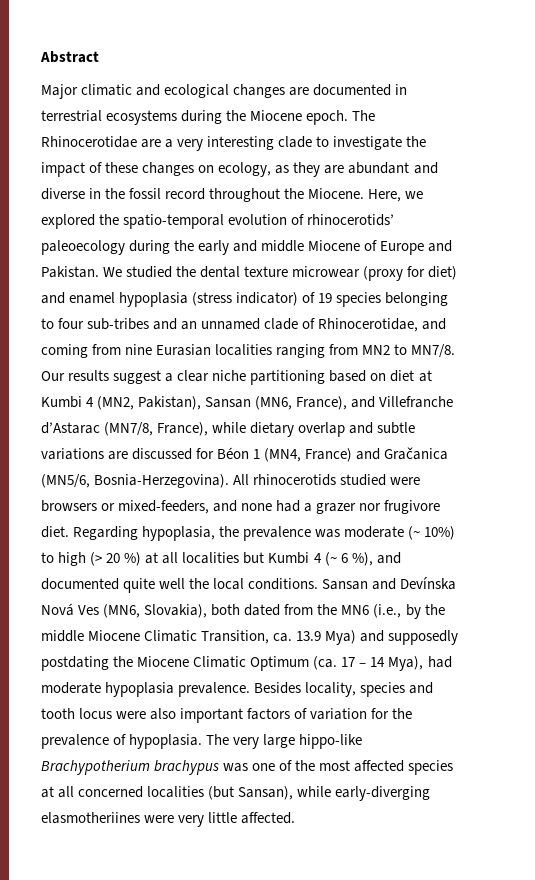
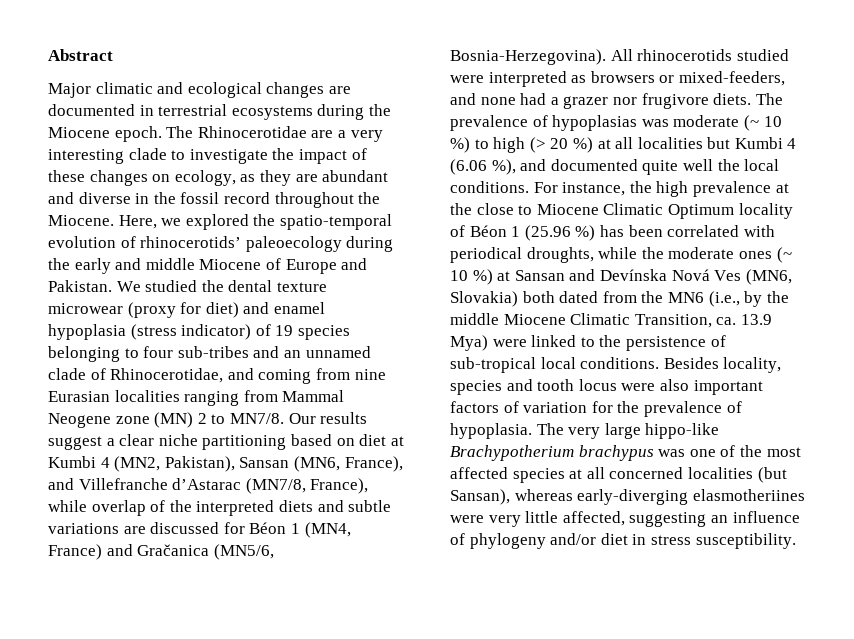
[362,345,391,355] MN2 -> [282,390,345,402] [48,412,207,428] Mammal Neogene zone (MN) 2
[250,422,346,437] dietary overlap -> [91,500,313,516] overlap of the interpreted diets
(421, 481) none -> [488,71,587,87] interpreted as
[41,526,312,541] diet. Regarding hypoplasia, the prevalence -> [713,93,783,105] [450,115,638,131] diets. The prevalence of hypoplasias
[424,526,456,540] 10%) -> [763,116,782,127] [450,137,470,153] 10 %)
[324,552,348,566] (~ 6 -> [450,159,487,175] (6.06
(319, 584) none -> [533,181,789,197] [450,203,793,219] [450,225,775,241] [450,247,792,263] [450,269,511,285] For instance, the high prevalence at the close to Miocene Climatic Optimum locality of Béon 1 (25.96 %) has been correlated with periodical droughts, while the moderate ones (~ 10 %) at
[144,604,208,618] Slovakia), -> [450,291,518,307] Slovakia)
[360,630,459,645] [41,656,452,671] [41,682,251,697] and supposedly postdating the Miocene Climatic Optimum (ca. 17 – 14 Mya), had moderate hypoplasia prevalence. -> [492,335,726,351] [450,357,660,373] were linked to the persistence of sub-tropical local conditions.
[297,786,332,797] while -> [514,489,573,501] whereas
[241,812,296,824] affected. -> [562,511,800,527] [450,533,796,549] affected, suggesting an influence of phylogeny and/or diet in stress susceptibility.

